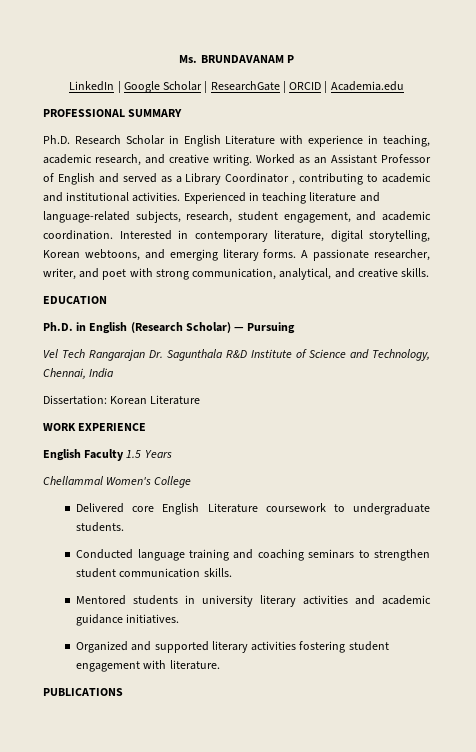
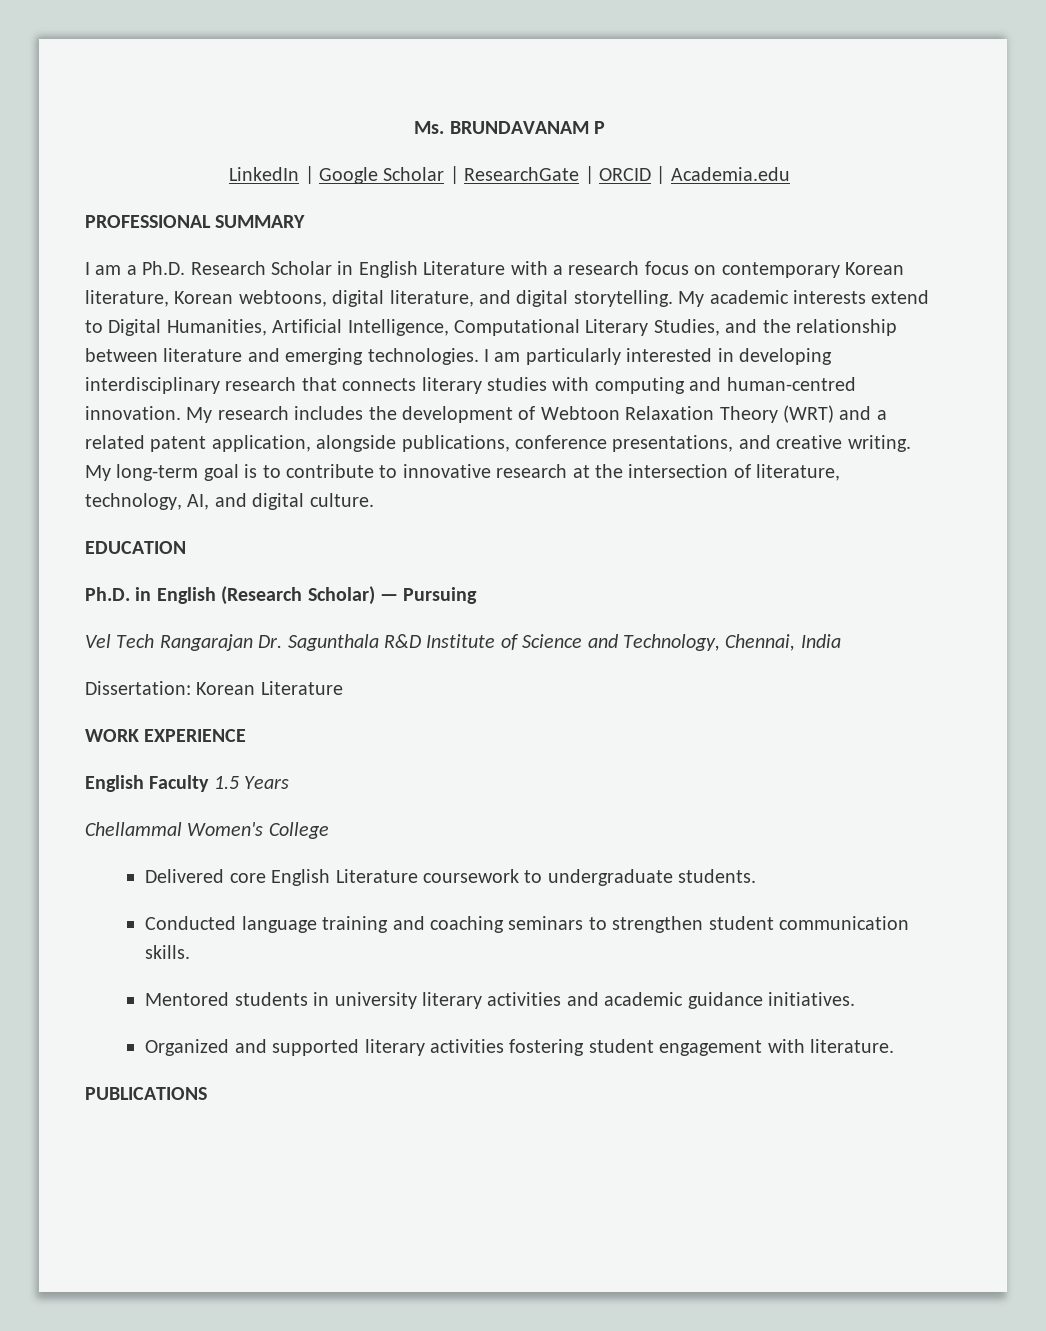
(183, 113) none -> [85,262,137,275] I am a
[308,135,431,147] [43,154,431,166] [43,173,432,185] [43,192,380,204] [43,211,431,223] [43,230,430,242] [43,249,430,261] [43,268,430,280] experience in teaching, academic research, and creative writing. Worked as an Assistant Professor of English and served as a Library Coordinator , contributing to academic and institutional activities. Experienced in teaching literature and language-related subjects, research, student engagement, and academic coordination. Interested in contemporary literature, digital storytelling, Korean webtoons, and emerging literary forms. A passionate researcher, writer, and poet with strong communication, analytical, and creative skills. -> [552,261,904,278] [85,290,930,307] [85,319,897,336] [85,348,832,365] [85,377,856,394] [85,405,887,423] [85,435,911,452] [85,464,841,481] [85,493,374,510] a research focus on contemporary Korean literature, Korean webtoons, digital literature, and digital storytelling. My academic interests extend to Digital Humanities, Artificial Intelligence, Computational Literary Studies, and the relationship between literature and emerging technologies. I am particularly interested in developing interdisciplinary research that connects literary studies with computing and human-centred innovation. My research includes the development of Webtoon Relaxation Theory (WRT) and a related patent application, alongside publications, conference presentations, and creative writing. My long-term goal is to contribute to innovative research at the intersection of literature, technology, AI, and digital culture.

